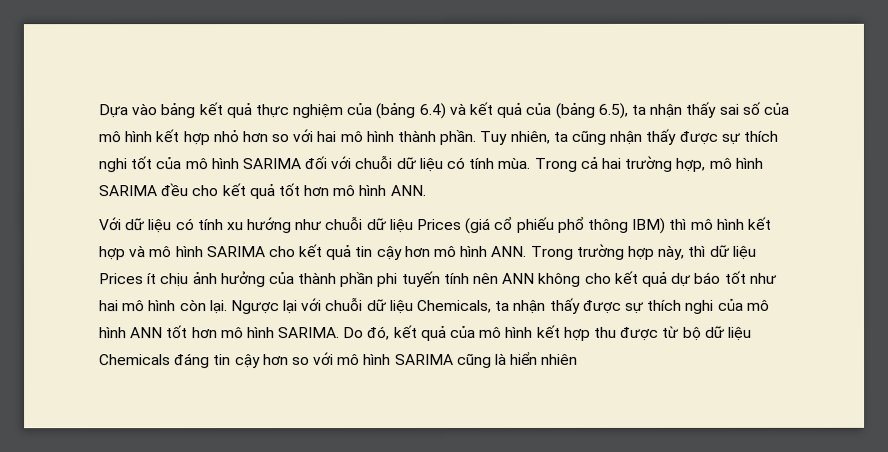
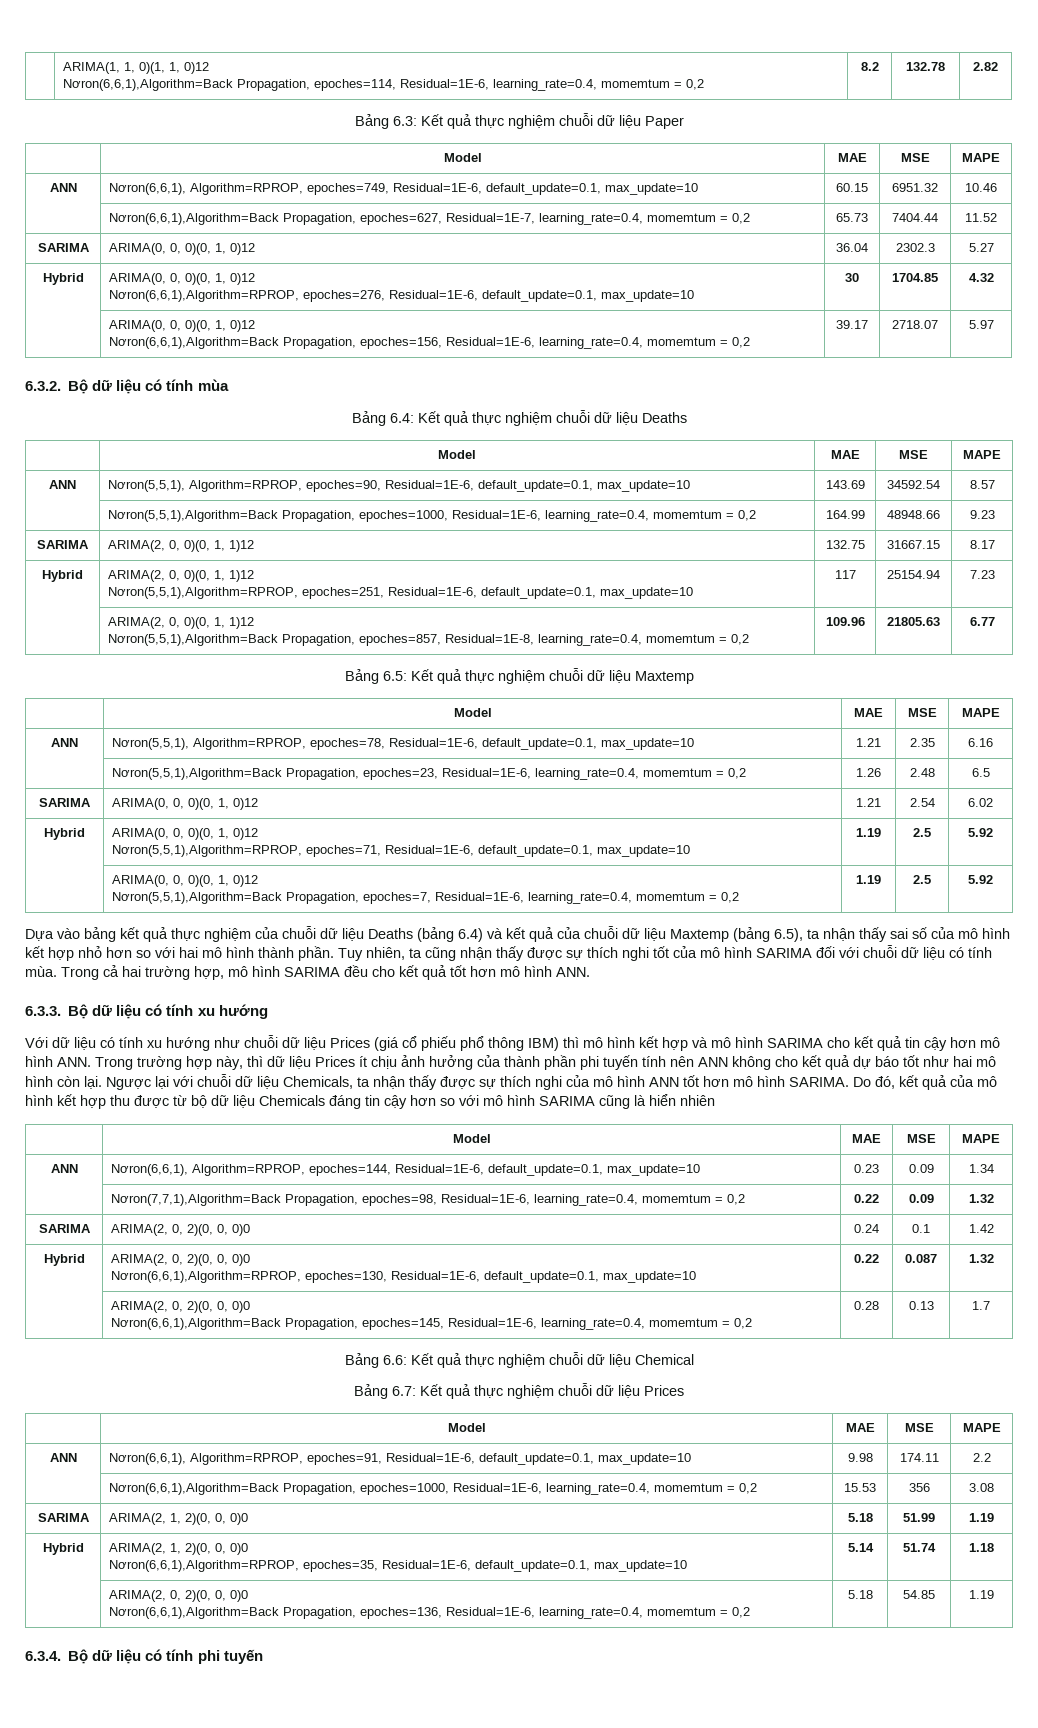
(98, 111) none -> [62,62,209,74] [62,79,704,91] [860,62,879,71] [906,62,945,71] [973,62,998,71] [354,113,684,129] [443,153,482,162] [837,153,867,162] [900,153,930,162] [962,153,1000,162] [49,183,77,192] [108,183,698,195] [836,183,868,192] [892,183,938,192] [965,183,997,192] [108,213,750,225] [836,213,868,222] [892,213,938,222] [965,213,997,222] [37,243,90,252] [108,243,255,255] [836,243,868,252] [895,243,935,252] [968,243,994,252] [42,273,84,285] [108,273,255,285] [108,290,694,302] [845,273,859,282] [892,273,938,282] [968,273,994,282] [108,320,255,332] [108,337,750,349] [836,320,868,329] [892,320,938,329] [968,320,994,329] [25,379,229,394] [351,410,687,426] [438,450,476,459] [830,450,860,459] [899,450,928,459] [963,450,1001,459] [49,480,76,489] [107,480,690,492] [825,480,865,489] [887,480,940,489] [969,480,995,489] [107,510,756,522] [825,510,865,519] [887,510,940,519] [969,510,995,519] [37,540,89,549] [107,540,254,552] [825,540,865,549] [887,540,940,549] [969,540,995,549] [42,570,83,582] [107,570,254,582] [107,587,693,599] [834,570,856,579] [887,570,940,579] [969,570,995,579] [107,617,254,629] [107,634,749,646] [825,617,865,626] [887,617,940,626] [969,617,995,626] [344,668,694,684] [453,708,492,717] [854,708,883,717] [907,708,937,717] [961,708,1000,717] [51,738,78,747] [111,738,694,750] [856,738,881,747] [909,738,935,747] [968,738,993,747] [111,768,746,780] [856,768,881,777] [909,768,935,777] [971,768,990,777] [39,798,91,807] [111,798,258,810] [856,798,881,807] [909,798,935,807] [968,798,993,807] [44,828,85,840] [111,828,258,840] [111,845,690,857] [856,828,881,837] [913,828,931,837] [968,828,993,837] [111,875,258,887] [111,892,739,904] [856,875,881,884] [913,875,931,884] [968,875,993,884] | ARIMA(1, 1, 0)(1, 1, 0)12 // Nơron(6,6,1),Algorithm=Back Propagation, epoches=114, Residual=1E-6, learning_rate=0.4, momemtum = 0,2 | 8.2 | 132.78 | 2.82 // Bảng 6.3: Kết quả thực nghiệm chuỗi dữ liệu Paper // | Model | MAE | MSE | MAPE // ANN | Nơron(6,6,1), Algorithm=RPROP, epoches=749, Residual=1E-6, default_update=0.1, max_update=10 | 60.15 | 6951.32 | 10.46 // | Nơron(6,6,1),Algorithm=Back Propagation, epoches=627, Residual=1E-7, learning_rate=0.4, momemtum = 0,2 | 65.73 | 7404.44 | 11.52 // SARIMA | ARIMA(0, 0, 0)(0, 1, 0)12 | 36.04 | 2302.3 | 5.27 // Hybrid | ARIMA(0, 0, 0)(0, 1, 0)12 // Nơron(6,6,1),Algorithm=RPROP, epoches=276, Residual=1E-6, default_update=0.1, max_update=10 | 30 | 1704.85 | 4.32 // | ARIMA(0, 0, 0)(0, 1, 0)12 // Nơron(6,6,1),Algorithm=Back Propagation, epoches=156, Residual=1E-6, learning_rate=0.4, momemtum = 0,2 | 39.17 | 2718.07 | 5.97 // 6.3.2. Bộ dữ liệu có tính mùa // Bảng 6.4: Kết quả thực nghiệm chuỗi dữ liệu Deaths // | Model | MAE | MSE | MAPE // ANN | Nơron(5,5,1), Algorithm=RPROP, epoches=90, Residual=1E-6, default_update=0.1, max_update=10 | 143.69 | 34592.54 | 8.57 // | Nơron(5,5,1),Algorithm=Back Propagation, epoches=1000, Residual=1E-6, learning_rate=0.4, momemtum = 0,2 | 164.99 | 48948.66 | 9.23 // SARIMA | ARIMA(2, 0, 0)(0, 1, 1)12 | 132.75 | 31667.15 | 8.17 // Hybrid | ARIMA(2, 0, 0)(0, 1, 1)12 // Nơron(5,5,1),Algorithm=RPROP, epoches=251, Residual=1E-6, default_update=0.1, max_update=10 | 117 | 25154.94 | 7.23 // | ARIMA(2, 0, 0)(0, 1, 1)12 // Nơron(5,5,1),Algorithm=Back Propagation, epoches=857, Residual=1E-8, learning_rate=0.4, momemtum = 0,2 | 109.96 | 21805.63 | 6.77 // Bảng 6.5: Kết quả thực nghiệm chuỗi dữ liệu Maxtemp // | Model | MAE | MSE | MAPE // ANN | Nơron(5,5,1), Algorithm=RPROP, epoches=78, Residual=1E-6, default_update=0.1, max_update=10 | 1.21 | 2.35 | 6.16 // | Nơron(5,5,1),Algorithm=Back Propagation, epoches=23, Residual=1E-6, learning_rate=0.4, momemtum = 0,2 | 1.26 | 2.48 | 6.5 // SARIMA | ARIMA(0, 0, 0)(0, 1, 0)12 | 1.21 | 2.54 | 6.02 // Hybrid | ARIMA(0, 0, 0)(0, 1, 0)12 // Nơron(5,5,1),Algorithm=RPROP, epoches=71, Residual=1E-6, default_update=0.1, max_update=10 | 1.19 | 2.5 | 5.92 // | ARIMA(0, 0, 0)(0, 1, 0)12 // Nơron(5,5,1),Algorithm=Back Propagation, epoches=7, Residual=1E-6, learning_rate=0.4, momemtum = 0,2 | 1.19 | 2.5 | 5.92 //
(373, 109) none -> [282,926,413,941] chuỗi dữ liệu Deaths
(552, 108) none -> [584,926,729,942] chuỗi dữ liệu Maxtemp
(426, 191) none -> [25,1004,268,1019] // 6.3.3. Bộ dữ liệu có tính xu hướng
(579, 359) none -> [452,1134,491,1143] [852,1134,881,1143] [906,1134,936,1143] [962,1134,1000,1143] [50,1164,78,1173] [110,1164,700,1176] [854,1164,879,1173] [908,1164,934,1173] [968,1164,994,1173] [110,1194,745,1206] [854,1194,879,1203] [908,1194,934,1203] [968,1194,994,1203] [38,1224,91,1233] [110,1224,250,1236] [854,1224,879,1233] [912,1224,930,1233] [968,1224,994,1233] [43,1254,85,1266] [110,1254,250,1266] [110,1271,696,1283] [854,1254,879,1263] [905,1254,937,1263] [968,1254,994,1263] [110,1301,250,1313] [110,1318,752,1330] [854,1301,879,1310] [908,1301,934,1310] [972,1301,990,1310] [344,1352,694,1368] [354,1383,684,1399] [447,1423,486,1432] [845,1423,875,1432] [904,1423,934,1432] [962,1423,1001,1432] [49,1453,77,1462] [108,1453,691,1465] [847,1453,873,1462] [899,1453,939,1462] [972,1453,991,1462] [108,1483,757,1495] [844,1483,876,1492] [908,1483,930,1492] [969,1483,994,1492] [37,1513,90,1522] [108,1513,248,1525] [847,1513,873,1522] [903,1513,935,1522] [969,1513,994,1522] [42,1543,84,1555] [108,1543,248,1555] [108,1560,687,1572] [847,1543,874,1552] [903,1543,936,1552] [969,1543,994,1552] [108,1590,248,1602] [108,1607,750,1619] [847,1590,873,1599] [903,1590,935,1599] [969,1590,994,1599] [25,1649,263,1664] // | Model | MAE | MSE | MAPE // ANN | Nơron(6,6,1), Algorithm=RPROP, epoches=144, Residual=1E-6, default_update=0.1, max_update=10 | 0.23 | 0.09 | 1.34 // | Nơron(7,7,1),Algorithm=Back Propagation, epoches=98, Residual=1E-6, learning_rate=0.4, momemtum = 0,2 | 0.22 | 0.09 | 1.32 // SARIMA | ARIMA(2, 0, 2)(0, 0, 0)0 | 0.24 | 0.1 | 1.42 // Hybrid | ARIMA(2, 0, 2)(0, 0, 0)0 // Nơron(6,6,1),Algorithm=RPROP, epoches=130, Residual=1E-6, default_update=0.1, max_update=10 | 0.22 | 0.087 | 1.32 // | ARIMA(2, 0, 2)(0, 0, 0)0 // Nơron(6,6,1),Algorithm=Back Propagation, epoches=145, Residual=1E-6, learning_rate=0.4, momemtum = 0,2 | 0.28 | 0.13 | 1.7 // Bảng 6.6: Kết quả thực nghiệm chuỗi dữ liệu Chemical // Bảng 6.7: Kết quả thực nghiệm chuỗi dữ liệu Prices // | Model | MAE | MSE | MAPE // ANN | Nơron(6,6,1), Algorithm=RPROP, epoches=91, Residual=1E-6, default_update=0.1, max_update=10 | 9.98 | 174.11 | 2.2 // | Nơron(6,6,1),Algorithm=Back Propagation, epoches=1000, Residual=1E-6, learning_rate=0.4, momemtum = 0,2 | 15.53 | 356 | 3.08 // SARIMA | ARIMA(2, 1, 2)(0, 0, 0)0 | 5.18 | 51.99 | 1.19 // Hybrid | ARIMA(2, 1, 2)(0, 0, 0)0 // Nơron(6,6,1),Algorithm=RPROP, epoches=35, Residual=1E-6, default_update=0.1, max_update=10 | 5.14 | 51.74 | 1.18 // | ARIMA(2, 0, 2)(0, 0, 0)0 // Nơron(6,6,1),Algorithm=Back Propagation, epoches=136, Residual=1E-6, learning_rate=0.4, momemtum = 0,2 | 5.18 | 54.85 | 1.19 // 6.3.4. Bộ dữ liệu có tính phi tuyến

